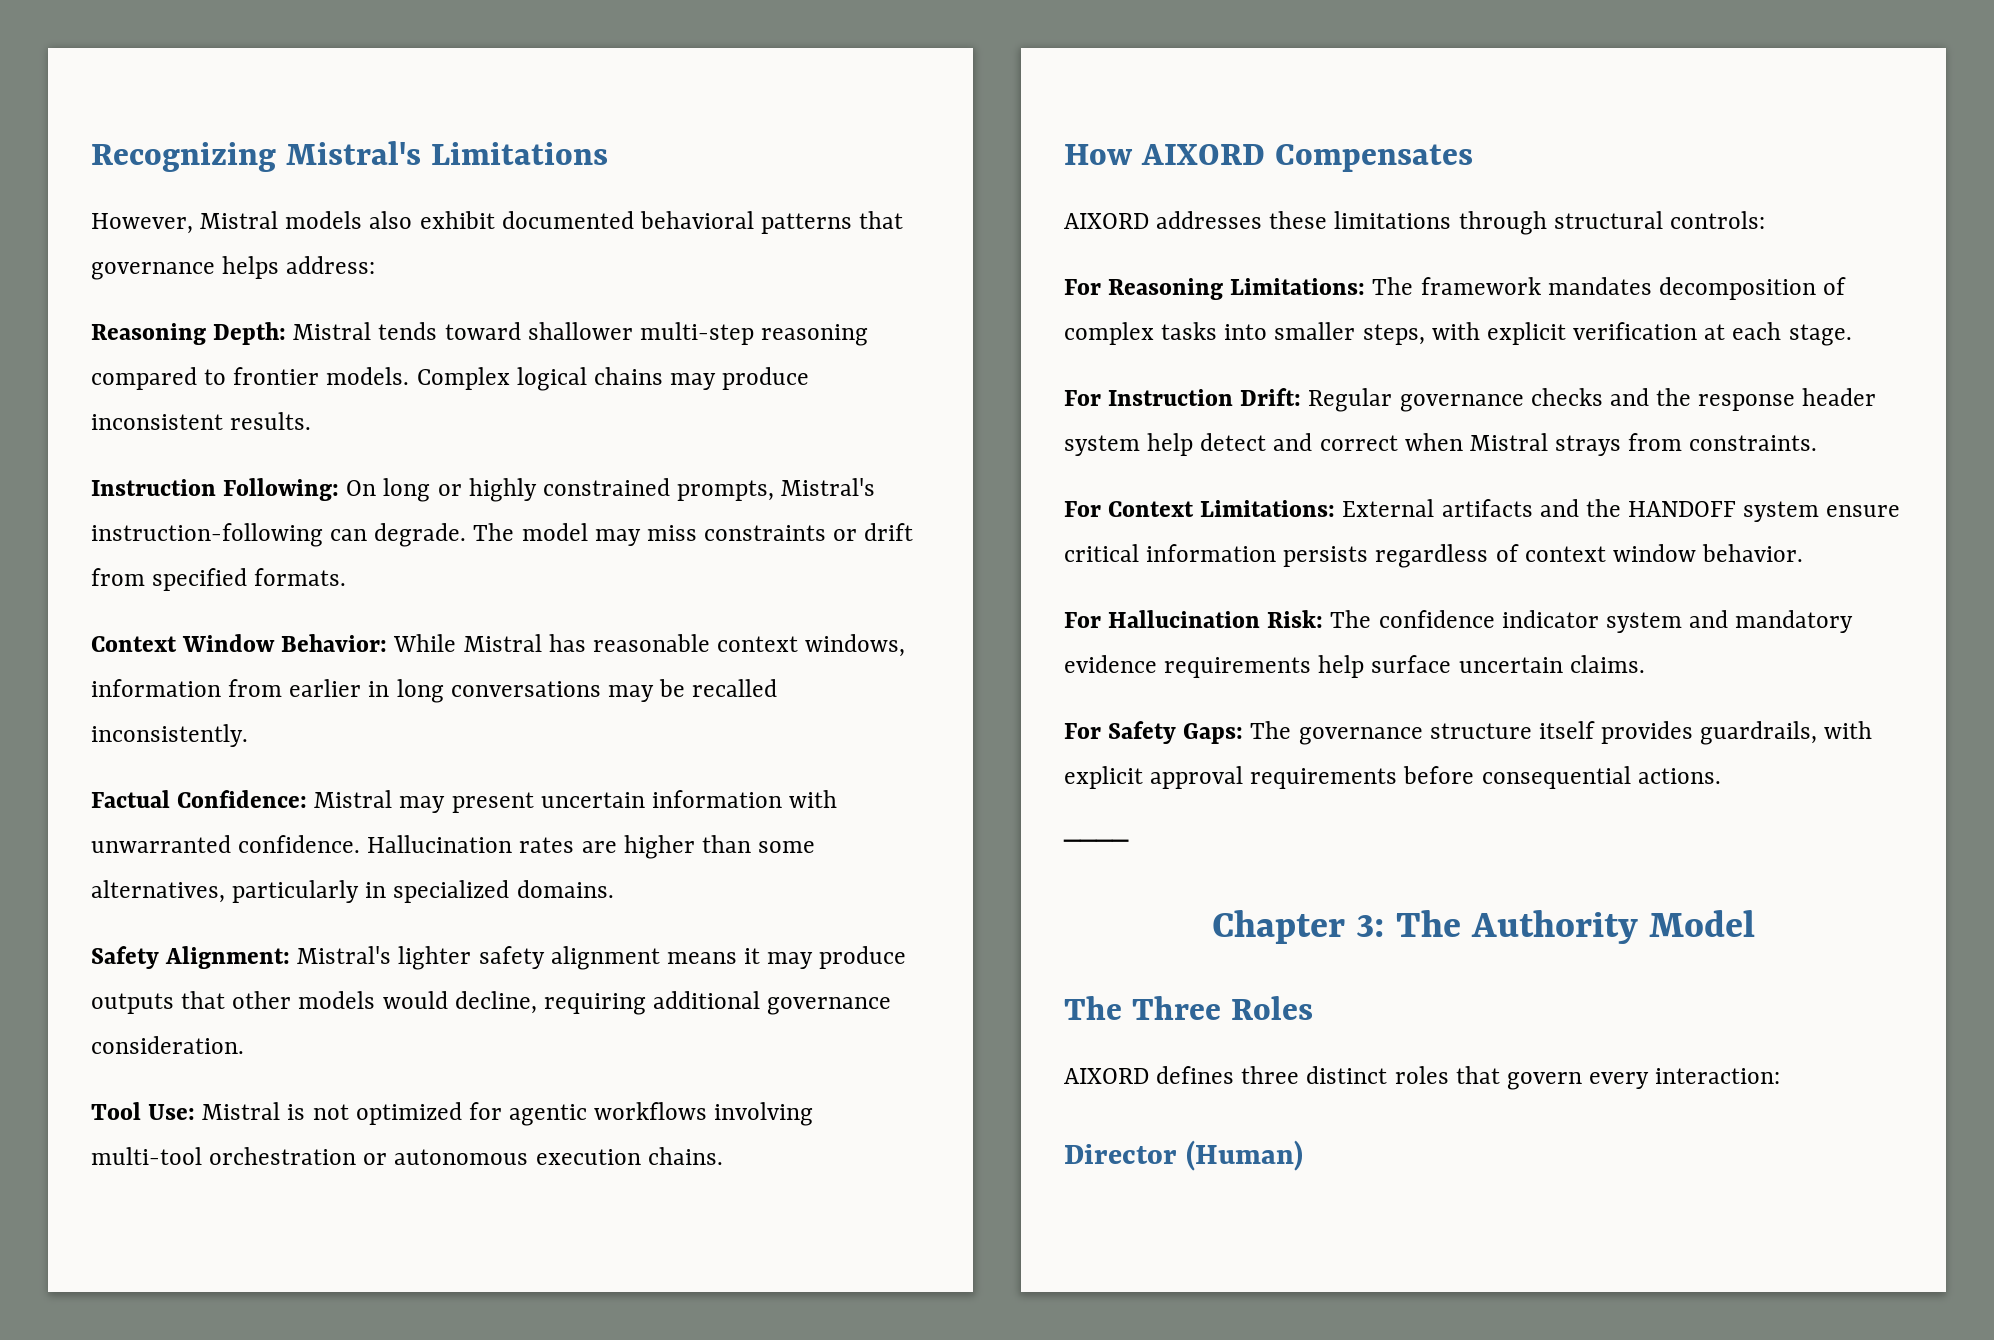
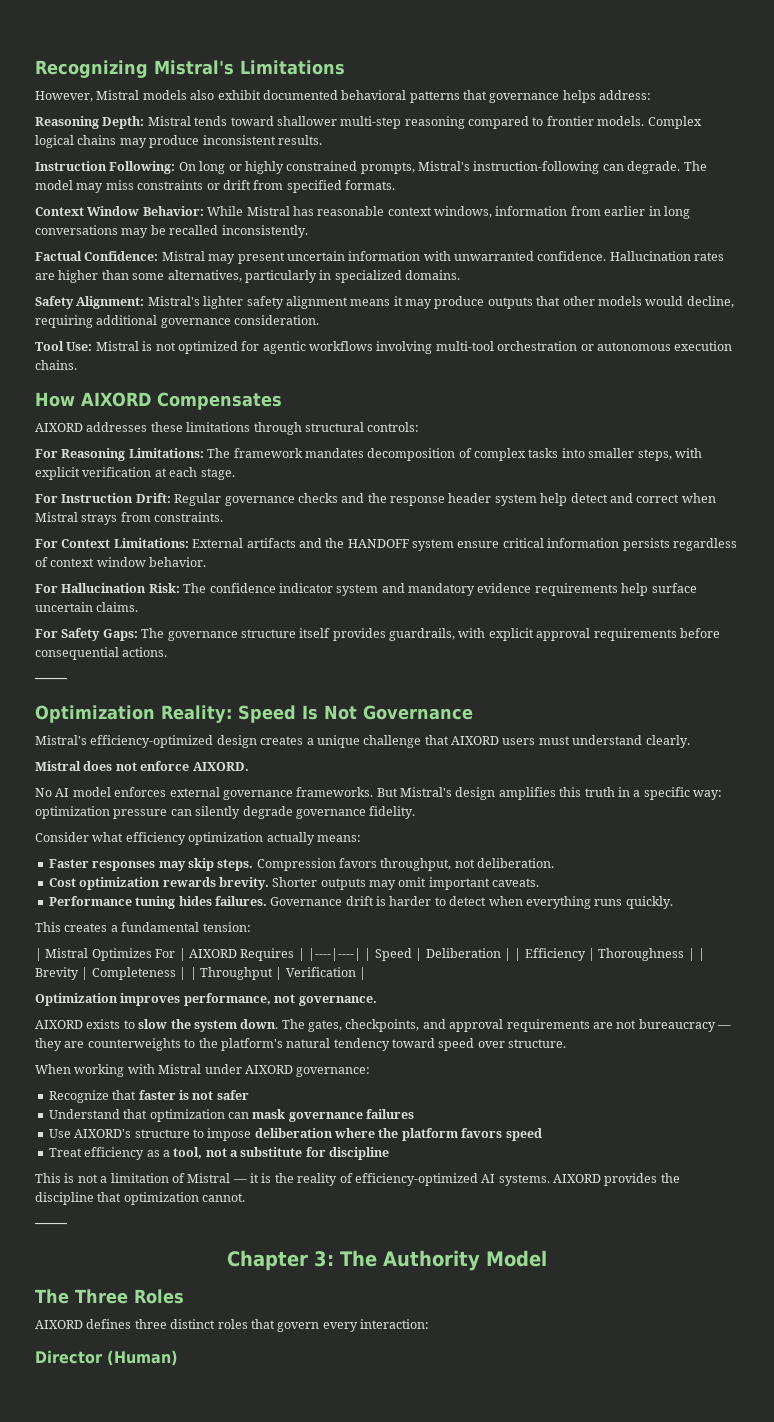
(1129, 844) none -> [35,705,473,723] [35,735,690,748] [35,761,249,771] [35,787,722,800] [35,806,416,819] [35,832,361,845] [48,858,555,871] [48,877,540,890] [48,896,673,909] [35,922,251,932] [35,948,706,961] [35,967,366,980] [35,993,377,1006] [35,1019,731,1032] [35,1038,567,1051] [35,1064,371,1077] [48,1090,249,1103] [48,1109,414,1122] [48,1128,542,1141] [48,1147,390,1160] [35,1173,680,1186] [35,1192,246,1205] [34,1222,67,1228] // Optimization Reality: Speed Is Not Governance // Mistral's efficiency-optimized design creates a unique challenge that AIXORD users must understand clearly. // Mistral does not enforce AIXORD. // No AI model enforces external governance frameworks. But Mistral's design amplifies this truth in a specific way: optimization pressure can silently degrade governance fidelity. // Consider what efficiency optimization actually means: // Faster responses may skip steps. Compression favors throughput, not deliberation. // Cost optimization rewards brevity. Shorter outputs may omit important caveats. // Performance tuning hides failures. Governance drift is harder to detect when everything runs quickly. // This creates a fundamental tension: // | Mistral Optimizes For | AIXORD Requires | |----|----| | Speed | Deliberation | | Efficiency | Thoroughness | | Brevity | Completeness | | Throughput | Verification | // Optimization improves performance, not governance. // AIXORD exists to slow the system down. The gates, checkpoints, and approval requirements are not bureaucracy — they are counterweights to the platform's natural tendency toward speed over structure. // When working with Mistral under AIXORD governance: // Recognize that faster is not safer // Understand that optimization can mask governance failures // Use AIXORD's structure to impose deliberation where the platform favors speed // Treat efficiency as a tool, not a substitute for discipline // This is not a limitation of Mistral — it is the reality of efficiency-optimized AI systems. AIXORD provides the discipline that optimization cannot. // ────

